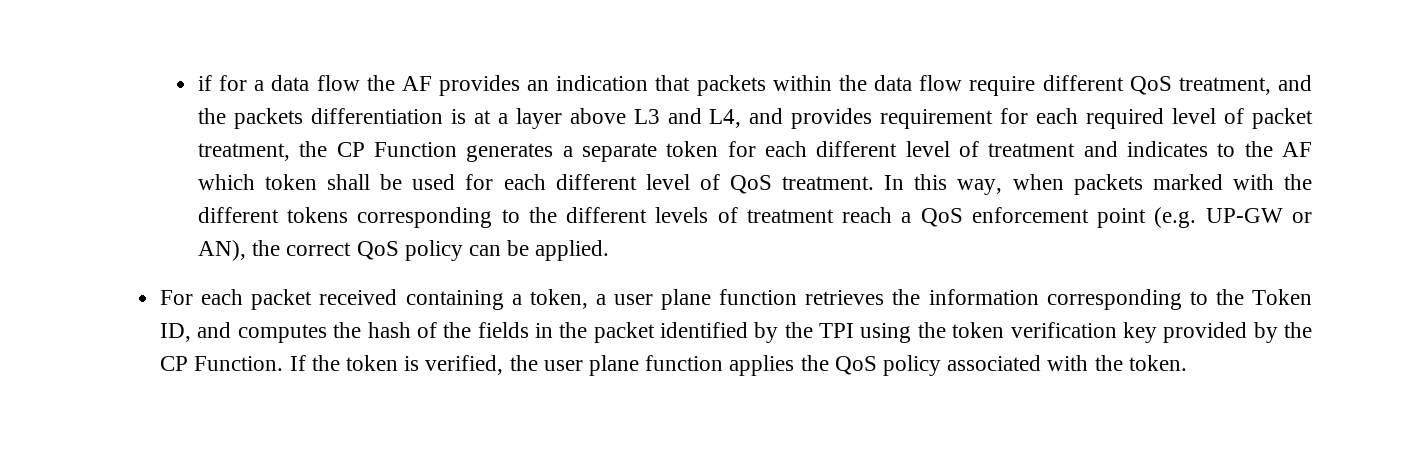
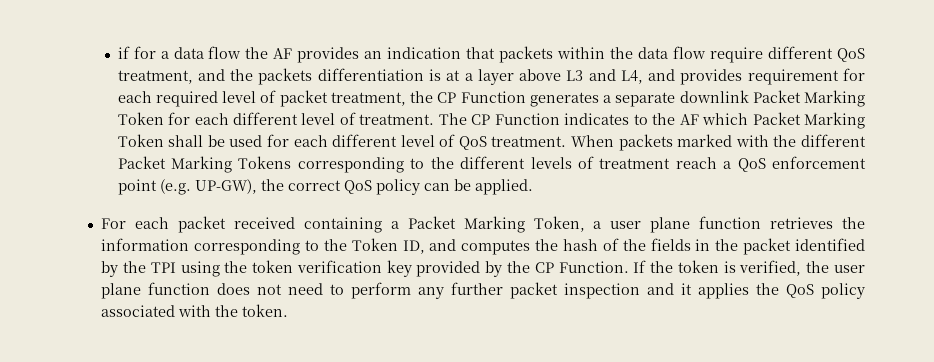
[666,141,1118,157] token for each different level of treatment and -> [679,90,865,107] [117,112,560,125] downlink Packet Marking Token for each different level of treatment. The CP Function
[265,174,318,190] token -> [752,112,865,129] [117,134,164,147] Packet Marking Token
[884,174,1064,195] In this way, when -> [571,135,615,147] When
[287,207,349,223] tokens -> [117,156,292,173] Packet Marking Tokens
[1205,208,1312,223] [197,240,246,261] UP-GW or AN), -> [194,179,257,194] UP-GW),
[529,289,588,309] token, -> [407,216,585,233] Packet Marking Token,
(724, 363) none -> [217,282,693,299] does not need to perform any further packet inspection and it

